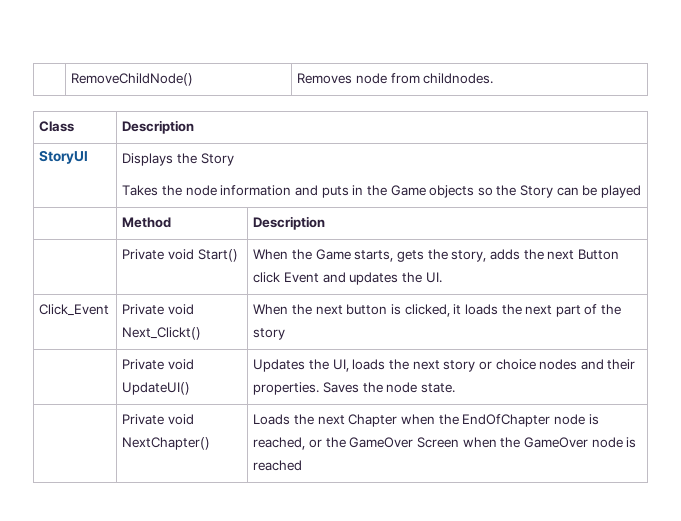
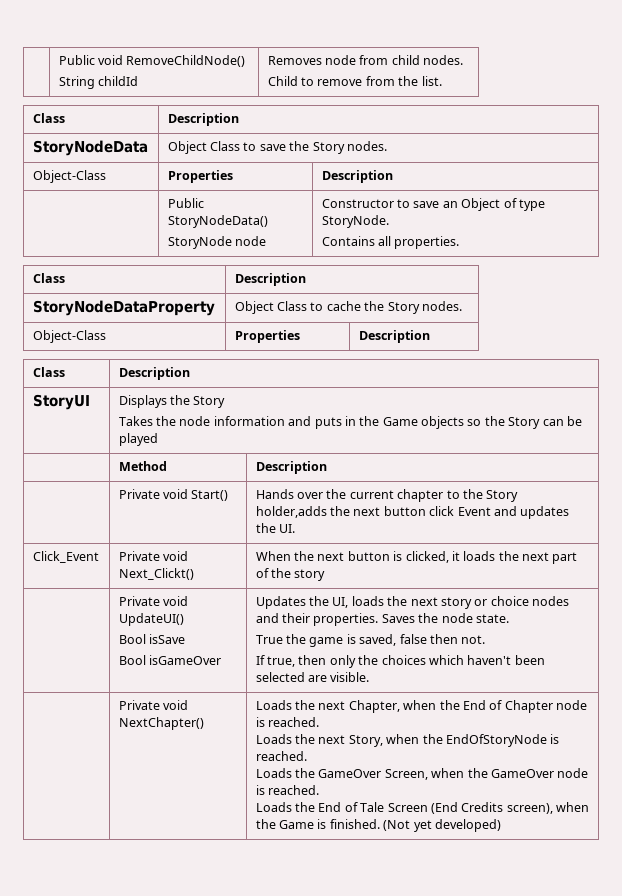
(71, 79) | -> [58,55,124,65] | Public void
(194, 79) none -> [58,76,139,89] // String childId
[423,73,494,84] childnodes. -> [391,55,464,65] [267,76,442,86] [32,113,65,123] [167,113,239,126] [32,140,148,156] [167,141,387,154] [32,170,106,183] [167,170,233,183] [321,170,393,183] [167,198,204,208] [167,215,268,228] [167,236,267,249] [321,198,545,211] [321,215,389,228] [321,236,460,249] [32,273,65,283] [234,273,306,286] [32,300,215,316] [234,301,462,314] [32,330,106,343] [234,330,300,343] [358,330,430,343] child nodes. // Child to remove from the list. // Class | Description // StoryNodeData | Object Class to save the Story nodes. // Object-Class | Properties | Description // | Public StoryNodeData() // StoryNode node | Constructor to save an Object of type StoryNode. // Contains all properties. // Class | Description // StoryNodeDataProperty | Object Class to cache the Story nodes. // Object-Class | Properties | Description
[253,249,619,262] When the Game starts, gets the story, adds the next Button -> [255,489,519,502] [255,506,426,518] Hands over the current chapter to the Story holder,adds the next button
(191, 388) none -> [118,634,186,644] [118,655,222,665] // Bool isSave // Bool isGameOver
(455, 388) none -> [255,634,486,647] [255,655,545,668] [255,672,370,682] // True the game is saved, false then not. // If true, then only the choices which haven't been selected are visible.
[348,414,599,427] [253,437,459,450] Chapter when the EndOfChapter node is reached, or the GameOver Screen -> [348,700,588,713] [255,717,320,727] [255,734,560,747] [255,751,307,761] [255,768,428,780] Chapter, when the End of Chapter node is reached. // Loads the next Story, when the EndOfStoryNode is reached. // Loads the GameOver Screen,
[253,460,303,471] reached -> [268,785,320,795] [255,802,590,814] [255,819,501,832] reached. // Loads the End of Tale Screen (End Credits screen), when the Game is finished. (Not yet developed)

